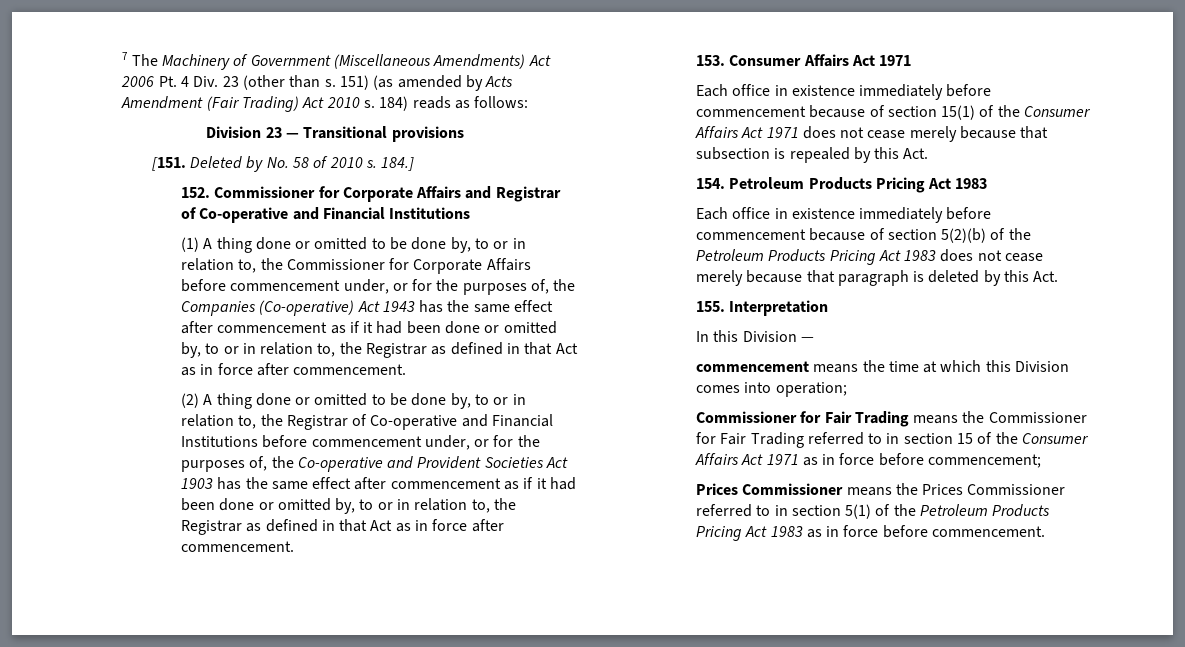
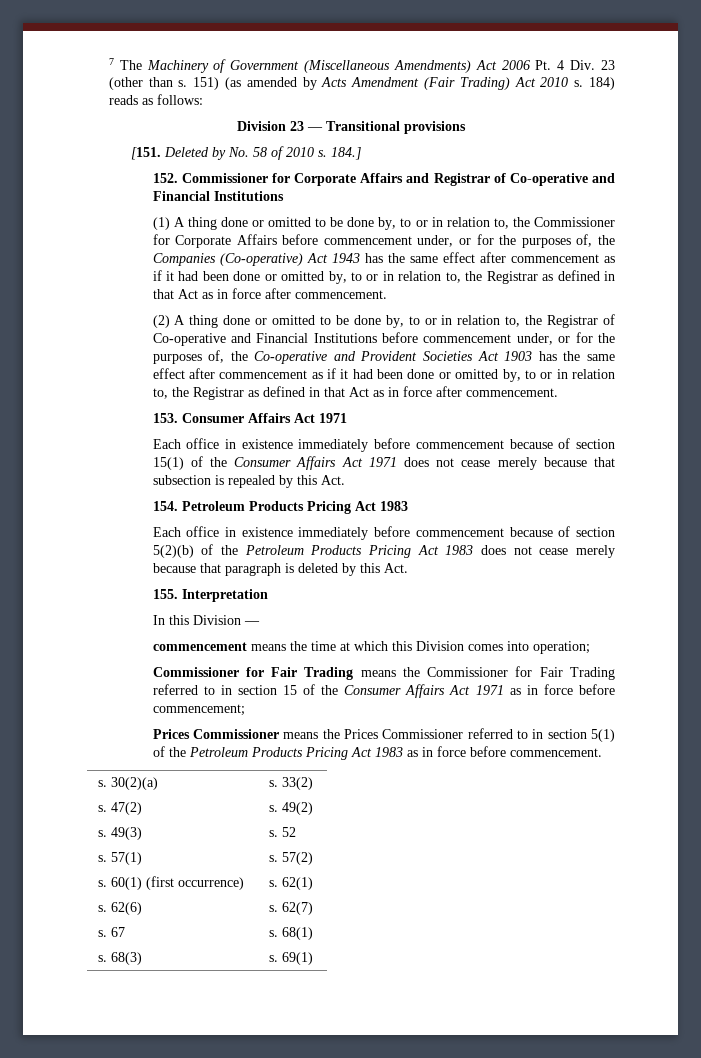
(1046, 531) none -> [98,777,159,790] [269,777,314,790] [98,802,143,815] [269,802,314,815] [98,827,143,840] [269,827,297,837] [98,852,143,865] [269,852,314,865] [98,876,245,890] [269,877,314,890] [98,902,143,915] [269,902,314,915] [98,927,126,937] [269,927,314,940] [98,952,143,965] [269,952,314,965] // s. 30(2)(a) | s. 33(2) // s. 47(2) | s. 49(2) // s. 49(3) | s. 52 // s. 57(1) | s. 57(2) // s. 60(1) (first occurrence) | s. 62(1) // s. 62(6) | s. 62(7) // s. 67 | s. 68(1) // s. 68(3) | s. 69(1)

